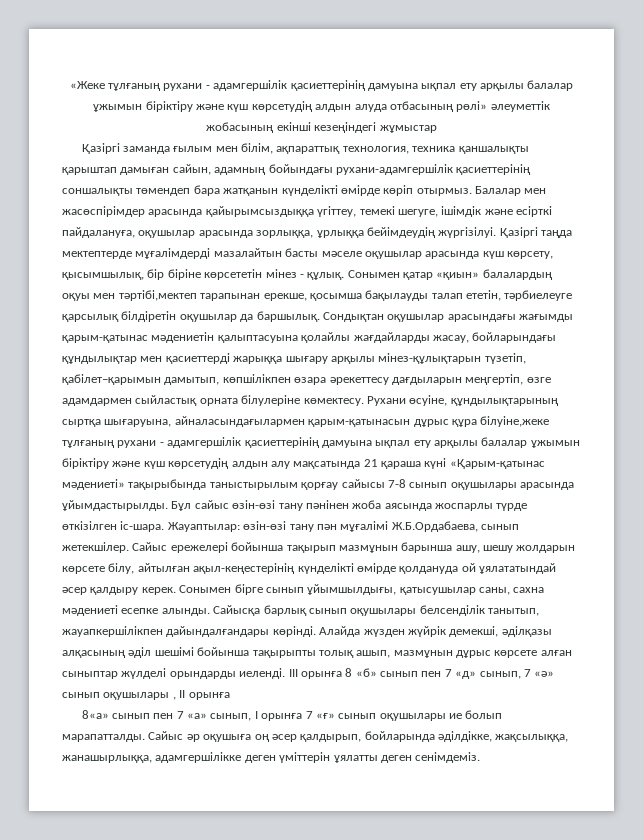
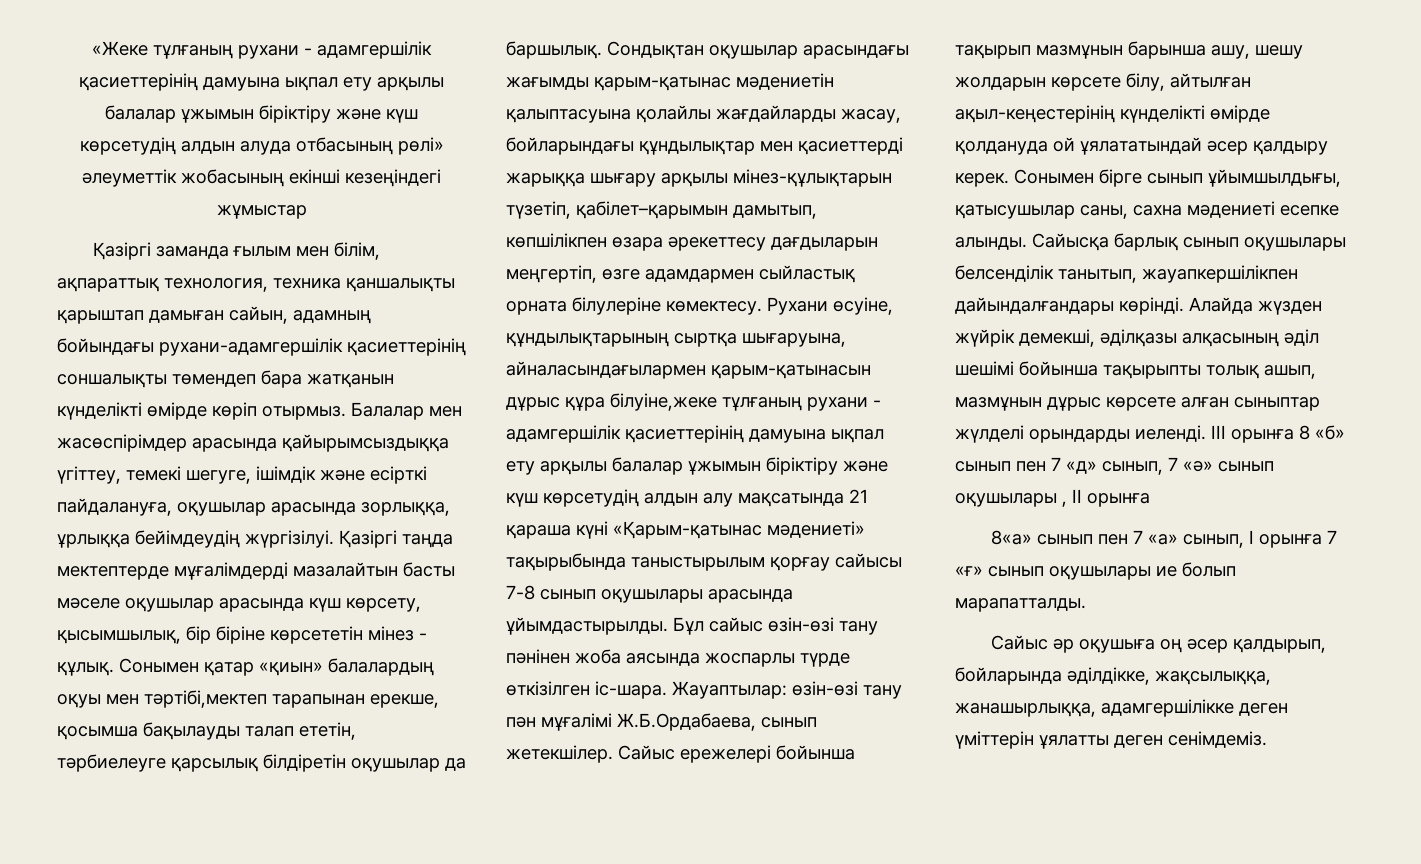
(145, 738) none -> (1086, 605) //

